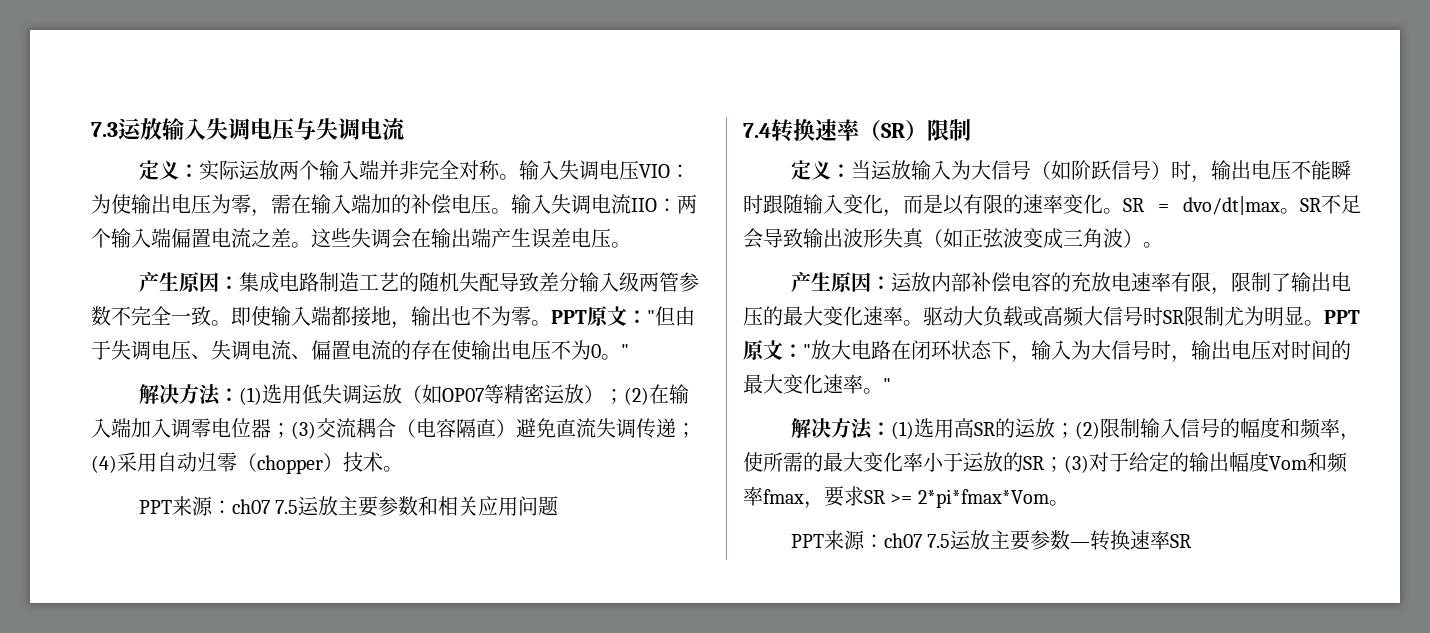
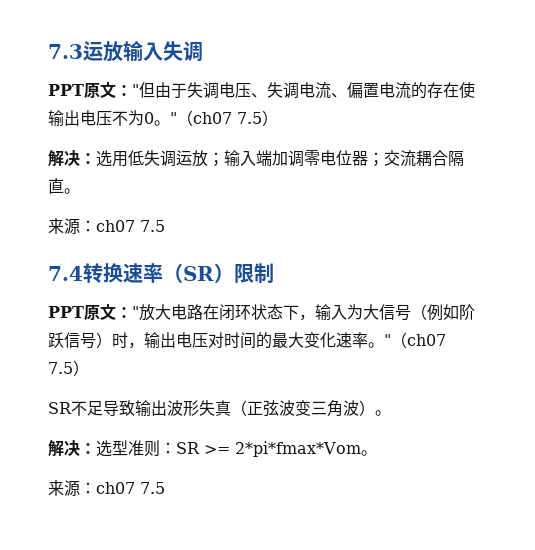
[250,118,405,140] [139,160,691,181] [91,194,697,217] [91,228,631,249] [139,272,700,293] [91,306,551,329] 电压与失调电流 // 定义：实际运放两个输入端并非完全对称。输入失调电压VIO：为使输出电压为零，需在输入端加的补偿电压。输入失调电流IIO：两个输入端偏置电流之差。这些失调会在输出端产生误差电压。 // 产生原因：集成电路制造工艺的随机失配导致差分输入级两管参数不完全一致。即使输入端都接地，输出也不为零。 -> (203, 51) //
[139,384,263,406] // 解决方法：(1) -> [177,110,278,126] [48,150,96,167] （ch07 7.5） // 解决：
[402,384,690,405] [91,418,171,438] （如OP07等精密运放）；(2)在输入端加入 -> [208,150,288,167] ；输入端加
[291,421,316,439] (3) -> (384, 159) none
[396,418,696,438] [91,452,403,474] [139,496,559,517] （电容隔直）避免直流失调传递；(4)采用自动归零（chopper）技术。 // PPT来源：ch07 7.5运放主要参数和相关应用问题 -> [448,150,464,167] [48,178,80,194] [48,218,165,235] 隔直。 // 来源：ch07 7.5
[791,160,1352,183] [743,194,1361,217] [743,228,1163,249] [791,272,1352,295] [743,306,1324,327] 定义：当运放输入为大信号（如阶跃信号）时，输出电压不能瞬时跟随输入变化，而是以有限的速率变化。SR = dvo/dt|max。SR不足会导致输出波形失真（如正弦波变成三角波）。 // 产生原因：运放内部补偿电容的充放电速率有限，限制了输出电压的最大变化速率。驱动大负载或高频大信号时SR限制尤为明显。 -> (274, 273) none
(1151, 350) none -> [411,304,475,321] [48,332,112,349] （例如阶跃信号）
[791,417,1361,441] [743,451,1348,473] [743,486,864,509] // 解决方法：(1)选用高SR的运放；(2)限制输入信号的幅度和频率，使所需的最大变化率小于运放的SR；(3)对于给定的输出幅度Vom和频率fmax，要求 -> [391,332,446,348] [48,360,89,376] [48,400,391,417] [48,440,176,457] （ch07 7.5） // SR不足导致输出波形失真（正弦波变三角波）。 // 解决：选型准则：
[791,530,1193,551] PPT来源：ch07 7.5运放主要参数—转换速率SR -> [48,480,165,497] 来源：ch07 7.5

